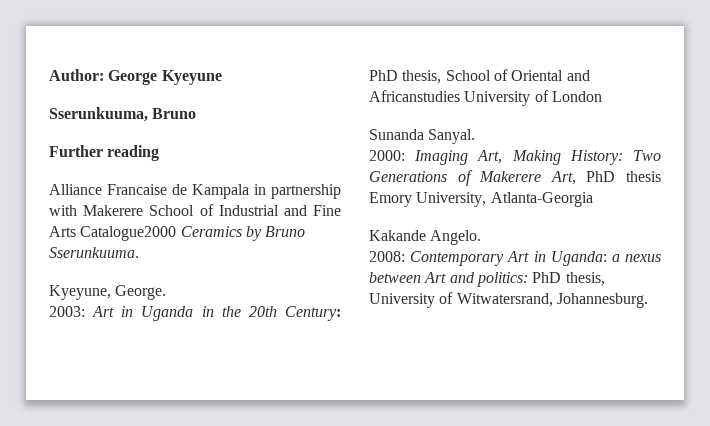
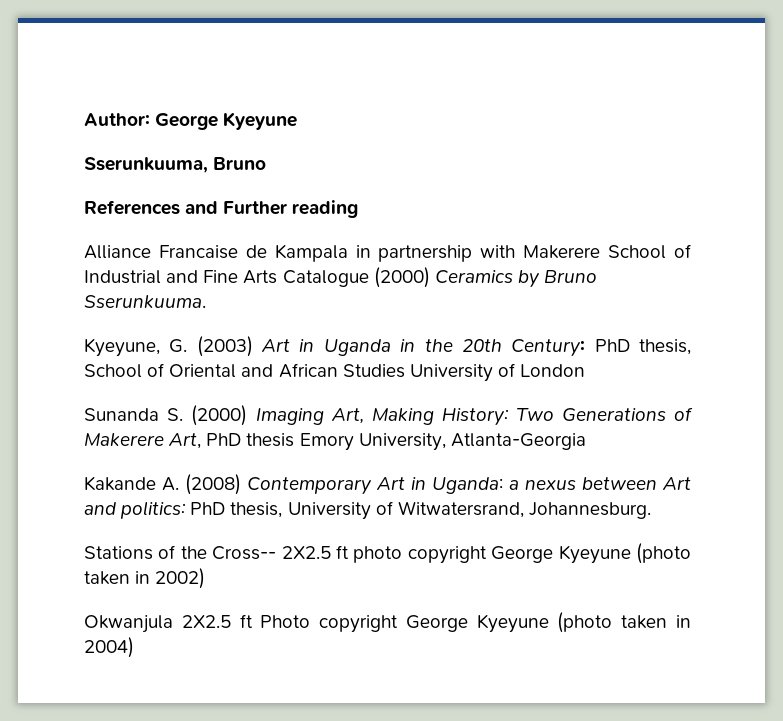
(197, 113) none -> [84,200,219,215] References and
[80,226,177,241] Catalogue2000 -> [282,267,430,288] Catalogue (2000)
[115,285,167,300] [49,306,85,317] George. // 2003: -> [169,336,253,357] G. (2003)
[369,90,460,102] Africanstudies -> [278,363,405,378] African Studies
[428,129,476,144] [369,150,405,161] Sanyal. // 2000: -> [167,405,248,426] S. (2000)
[430,230,482,245] [369,251,405,262] Angelo. // 2008: -> [162,474,241,495] A. (2008)
(648, 300) none -> [84,543,691,564] [84,568,206,589] [84,612,691,633] [84,637,134,658] // Stations of the Cross-- 2X2.5 ft photo copyright George Kyeyune (photo taken in 2002) // Okwanjula 2X2.5 ft Photo copyright George Kyeyune (photo taken in 2004)

